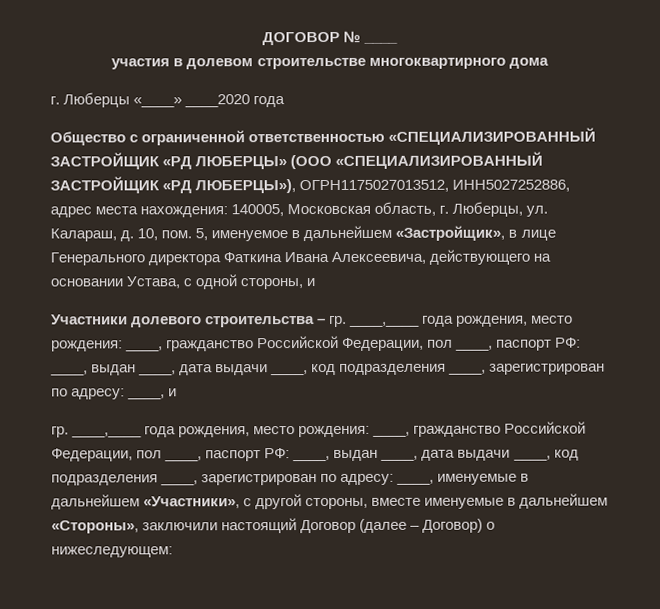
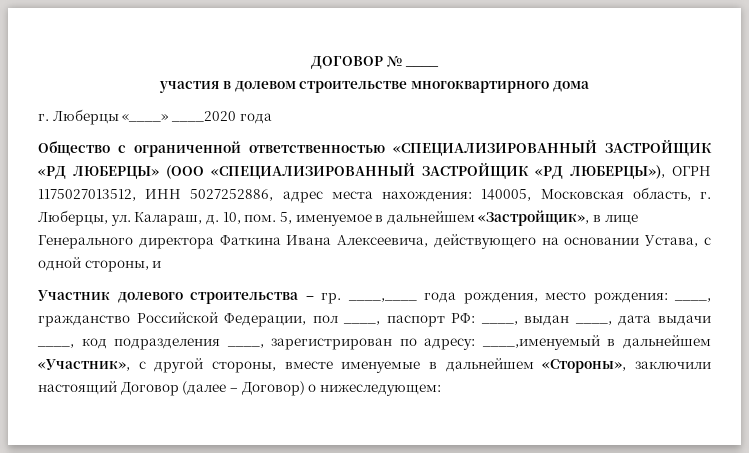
[299,179,571,193] ОГРН1175027013512, ИНН5027252886, -> [672,166,711,176] [38,189,274,201] ОГРН 1175027013512, ИНН 5027252886,
[51,314,128,325] Участники -> [38,290,110,301] Участник
[127,388,178,400] [51,421,587,438] [51,448,579,462] [51,473,530,486] [51,494,241,510] ____, и // гр. ____,____ года рождения, место рождения: ____, гражданство Российской Федерации, пол ____, паспорт РФ: ____, выдан ____, дата выдачи ____, код подразделения ____, зарегистрирован по адресу: ____, именуемые в дальнейшем «Участники», -> [481,335,711,350] [38,359,130,371] ____,именуемый в дальнейшем «Участник»,

